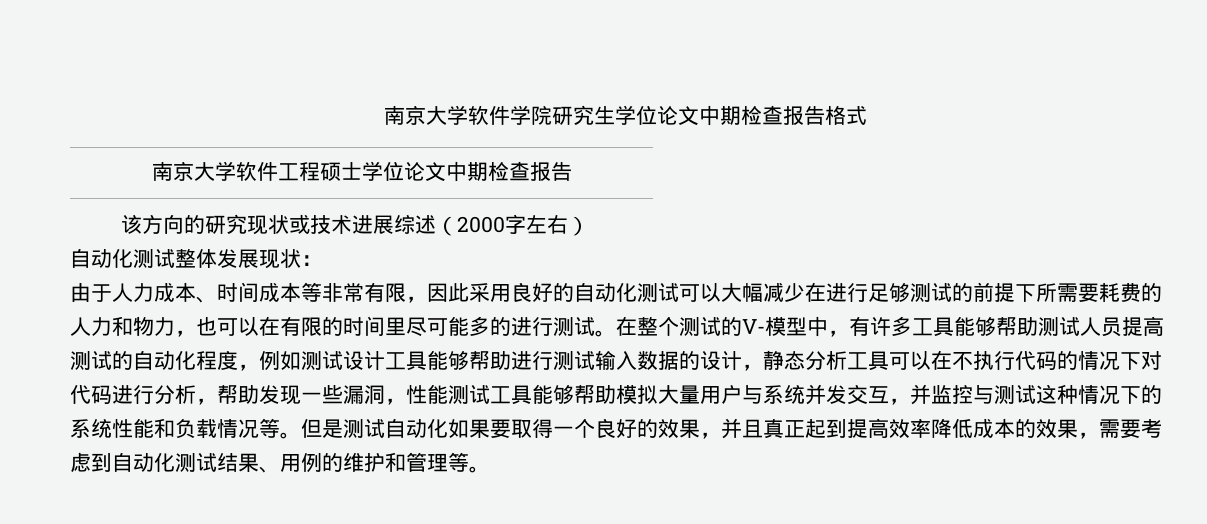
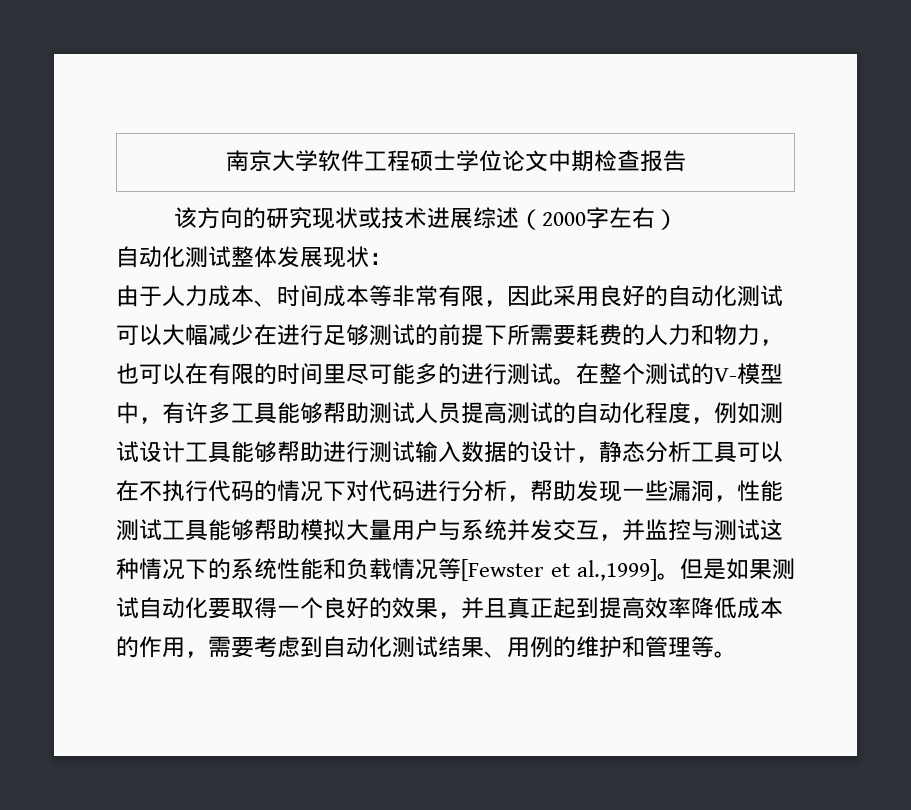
[383,105,867,126] [151,161,278,181] 南京大学软件学院研究生学位论文中期检查报告格式 // 南京大学软件 -> [225,150,364,172] 南京大学软件
[280,419,343,439] 。但是 -> [461,558,772,581] [Fewster et al.,1999]。但是如果
[448,419,490,438] 如果 -> (208, 608) none
[1036,419,1078,438] 效果 -> [139,636,185,658] 作用

